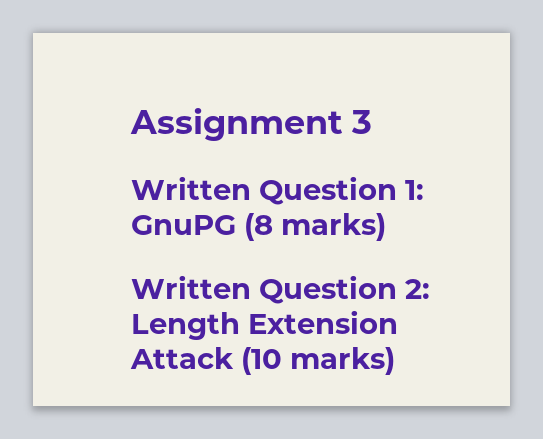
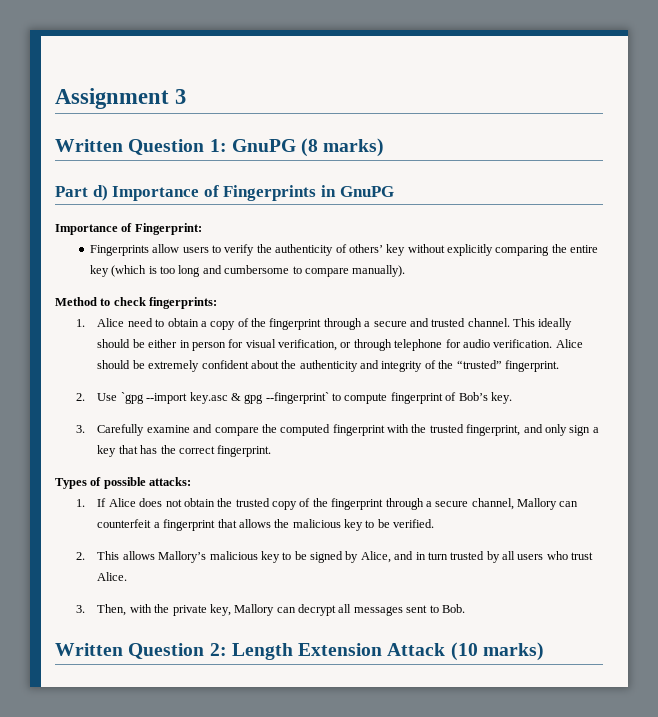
(386, 227) none -> [55,185,394,201] [55,223,202,235] [89,244,599,256] [89,265,406,277] [55,297,218,309] [76,318,573,330] [97,339,583,351] [97,360,559,372] [76,392,512,404] [76,424,599,436] [97,445,272,457] [55,477,192,489] [76,498,579,510] [97,519,435,531] [76,551,594,563] [97,572,128,581] [76,604,465,616] // Part d) Importance of Fingerprints in GnuPG // Importance of Fingerprint: // Fingerprints allow users to verify the authenticity of others’ key without explicitly comparing the entire key (which is too long and cumbersome to compare manually). // Method to check fingerprints: // 1. Alice need to obtain a copy of the fingerprint through a secure and trusted channel. This ideally should be either in person for visual verification, or through telephone for audio verification. Alice should be extremely confident about the authenticity and integrity of the “trusted” fingerprint. // 2. Use `gpg --import key.asc & gpg --fingerprint` to compute fingerprint of Bob’s key. // 3. Carefully examine and compare the computed fingerprint with the trusted fingerprint, and only sign a key that has the correct fingerprint. // Types of possible attacks: // 1. If Alice does not obtain the trusted copy of the fingerprint through a secure channel, Mallory can counterfeit a fingerprint that allows the malicious key to be verified. // 2. This allows Mallory’s malicious key to be signed by Alice, and in turn trusted by all users who trust Alice. // 3. Then, with the private key, Mallory can decrypt all messages sent to Bob.

